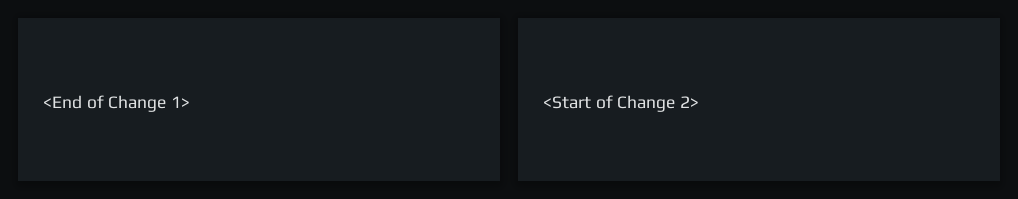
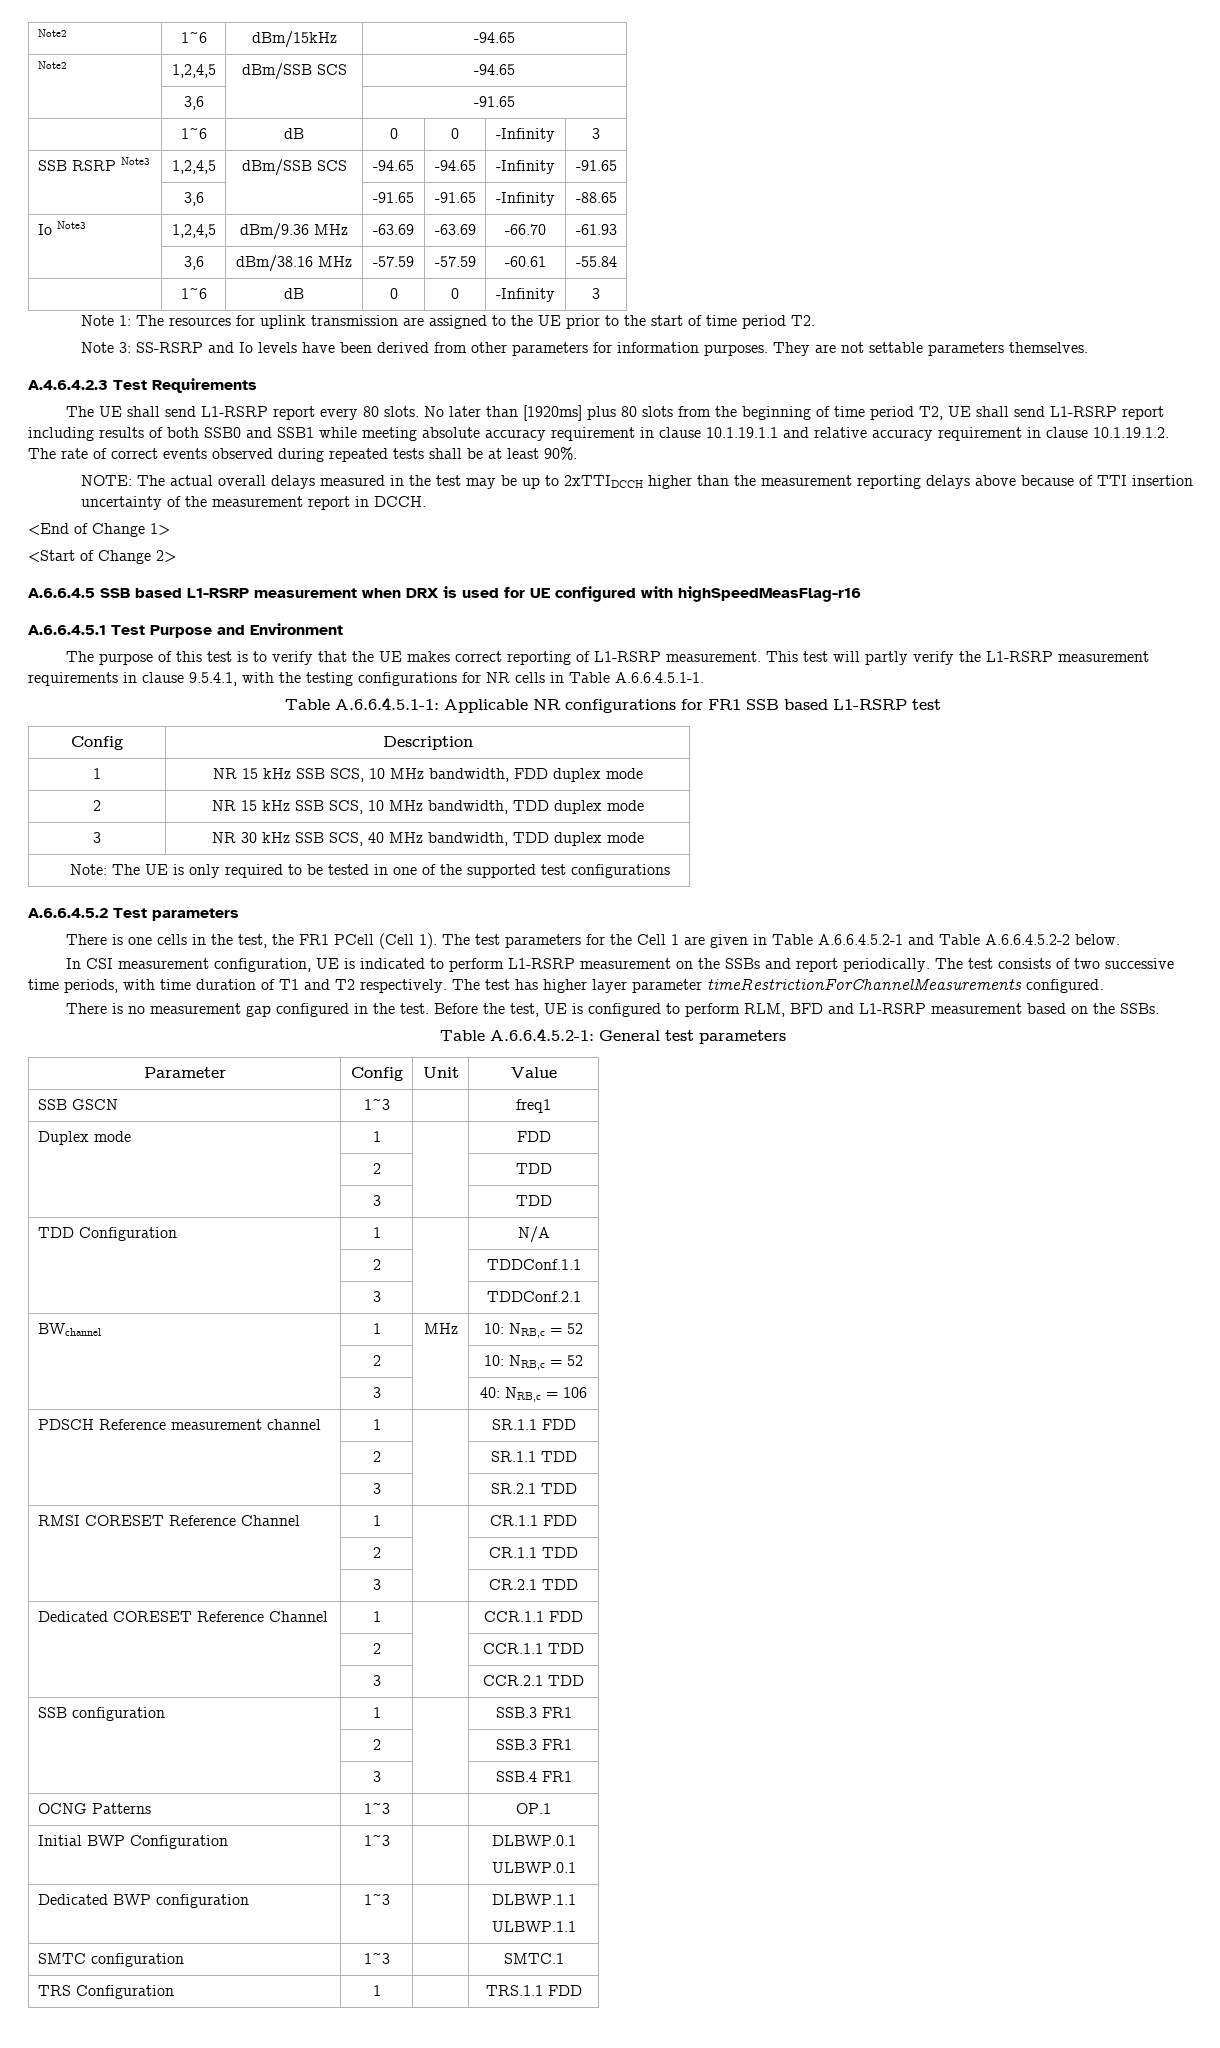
(43, 102) none -> [37,29,67,37] [180,31,207,43] [251,31,337,48] [474,32,515,43] [37,61,67,69] [171,64,216,78] [241,63,347,80] [474,64,515,75] [183,96,204,110] [474,96,515,107] [180,127,207,139] [284,128,304,139] [389,128,398,139] [451,128,459,139] [496,128,555,142] [592,128,600,139] [37,157,150,171] [171,160,216,174] [241,159,347,176] [373,160,414,171] [434,160,476,171] [496,160,555,174] [575,160,617,171] [183,192,204,206] [373,192,414,203] [434,192,476,203] [496,192,555,206] [575,192,617,203] [37,221,86,235] [171,224,216,238] [240,223,348,240] [373,224,414,235] [434,224,476,235] [505,224,546,235] [575,224,617,235] [183,256,204,270] [236,255,352,272] [373,256,414,267] [434,256,476,267] [505,256,546,267] [575,256,617,267] [180,287,207,299] [284,288,304,299] [389,288,398,299] [451,288,459,299] [496,288,555,302] [592,288,600,299] [81,315,816,329] [81,342,1089,356] [28,378,257,393] [66,405,1165,421] [28,427,1169,441] [28,447,577,462] [81,475,1194,489] [81,496,427,510] Note2 | 1~6 | dBm/15kHz | -94.65 // Note2 | 1,2,4,5 | dBm/SSB SCS | -94.65 // | 3,6 | | -91.65 // | 1~6 | dB | 0 | 0 | -Infinity | 3 // SSB RSRP Note3 | 1,2,4,5 | dBm/SSB SCS | -94.65 | -94.65 | -Infinity | -91.65 // | 3,6 | | -91.65 | -91.65 | -Infinity | -88.65 // Io Note3 | 1,2,4,5 | dBm/9.36 MHz | -63.69 | -63.69 | -66.70 | -61.93 // | 3,6 | dBm/38.16 MHz | -57.59 | -57.59 | -60.61 | -55.84 // | 1~6 | dB | 0 | 0 | -Infinity | 3 // Note 1: The resources for uplink transmission are assigned to the UE prior to the start of time period T2. // Note 3: SS-RSRP and Io levels have been derived from other parameters for information purposes. They are not settable parameters themselves. // A.4.6.4.2.3 Test Requirements // The UE shall send L1-RSRP report every 80 slots. No later than [1920ms] plus 80 slots from the beginning of time period T2, UE shall send L1-RSRP report including results of both SSB0 and SSB1 while meeting absolute accuracy requirement in clause 10.1.19.1.1 and relative accuracy requirement in clause 10.1.19.1.2. The rate of correct events observed during repeated tests shall be at least 90%. // NOTE: The actual overall delays measured in the test may be up to 2xTTIDCCH higher than the measurement reporting delays above because of TTI insertion uncertainty of the measurement report in DCCH. //
(700, 102) none -> [28,586,861,602] [28,623,343,638] [66,651,1150,665] [28,672,704,686] [284,697,941,713] [71,736,123,750] [382,736,473,750] [93,768,101,779] [212,768,643,782] [93,800,101,811] [211,800,644,814] [93,832,101,843] [211,832,644,846] [69,864,670,878] [28,908,239,921] [66,933,1121,949] [66,958,1175,972] [28,978,1104,993] [66,1003,1160,1017] [439,1028,786,1044] [143,1067,226,1078] [350,1067,403,1081] [422,1067,459,1078] [510,1067,557,1078] [37,1099,118,1110] [363,1098,390,1110] [516,1099,551,1113] [37,1131,131,1145] [372,1131,381,1142] [516,1131,551,1142] [372,1163,381,1174] [515,1163,552,1174] [372,1195,381,1206] [515,1195,552,1206] [37,1227,177,1241] [372,1227,381,1238] [517,1226,550,1243] [372,1259,381,1270] [486,1259,581,1270] [372,1291,381,1302] [486,1291,581,1302] [37,1323,101,1336] [372,1323,381,1334] [423,1323,458,1334] [484,1323,583,1338] [372,1355,381,1366] [484,1355,583,1370] [372,1387,381,1398] [480,1387,587,1402] [37,1419,321,1430] [372,1419,381,1430] [491,1419,576,1430] [372,1451,381,1462] [490,1451,577,1462] [372,1483,381,1494] [490,1483,577,1494] [37,1515,300,1526] [372,1515,381,1526] [490,1515,577,1526] [372,1547,381,1558] [489,1547,578,1558] [372,1579,381,1590] [489,1579,578,1590] [37,1611,328,1622] [372,1611,381,1622] [484,1611,583,1622] [372,1643,381,1654] [483,1643,584,1654] [372,1675,381,1686] [483,1675,584,1686] [37,1707,165,1721] [372,1707,381,1718] [495,1707,572,1718] [372,1739,381,1750] [495,1739,572,1750] [372,1771,381,1782] [495,1771,572,1782] [37,1803,151,1814] [363,1802,390,1814] [516,1803,551,1814] [37,1835,228,1849] [363,1834,390,1846] [491,1835,576,1846] [491,1862,576,1873] [37,1894,249,1908] [363,1893,390,1905] [491,1894,576,1905] [491,1921,576,1932] [37,1953,184,1967] [363,1952,390,1964] [503,1953,564,1964] [37,1985,174,1999] [372,1985,381,1996] [485,1985,582,1996] // A.6.6.4.5 SSB based L1-RSRP measurement when DRX is used for UE configured with highSpeedMeasFlag-r16 // A.6.6.4.5.1 Test Purpose and Environment // The purpose of this test is to verify that the UE makes correct reporting of L1-RSRP measurement. This test will partly verify the L1-RSRP measurement requirements in clause 9.5.4.1, with the testing configurations for NR cells in Table A.6.6.4.5.1-1. // Table A.6.6.4.5.1-1: Applicable NR configurations for FR1 SSB based L1-RSRP test // Config | Description // 1 | NR 15 kHz SSB SCS, 10 MHz bandwidth, FDD duplex mode // 2 | NR 15 kHz SSB SCS, 10 MHz bandwidth, TDD duplex mode // 3 | NR 30 kHz SSB SCS, 40 MHz bandwidth, TDD duplex mode // Note: The UE is only required to be tested in one of the supported test configurations // A.6.6.4.5.2 Test parameters // There is one cells in the test, the FR1 PCell (Cell 1). The test parameters for the Cell 1 are given in Table A.6.6.4.5.2-1 and Table A.6.6.4.5.2-2 below. // In CSI measurement configuration, UE is indicated to perform L1-RSRP measurement on the SSBs and report periodically. The test consists of two successive time periods, with time duration of T1 and T2 respectively. The test has higher layer parameter timeRestrictionForChannelMeasurements configured. // There is no measurement gap configured in the test. Before the test, UE is configured to perform RLM, BFD and L1-RSRP measurement based on the SSBs. // Table A.6.6.4.5.2-1: General test parameters // Parameter | Config | Unit | Value // SSB GSCN | 1~3 | | freq1 // Duplex mode | 1 | | FDD // | 2 | | TDD // | 3 | | TDD // TDD Configuration | 1 | | N/A // | 2 | | TDDConf.1.1 // | 3 | | TDDConf.2.1 // BWchannel | 1 | MHz | 10: NRB,c = 52 // | 2 | | 10: NRB,c = 52 // | 3 | | 40: NRB,c = 106 // PDSCH Reference measurement channel | 1 | | SR.1.1 FDD // | 2 | | SR.1.1 TDD // | 3 | | SR.2.1 TDD // RMSI CORESET Reference Channel | 1 | | CR.1.1 FDD // | 2 | | CR.1.1 TDD // | 3 | | CR.2.1 TDD // Dedicated CORESET Reference Channel | 1 | | CCR.1.1 FDD // | 2 | | CCR.1.1 TDD // | 3 | | CCR.2.1 TDD // SSB configuration | 1 | | SSB.3 FR1 // | 2 | | SSB.3 FR1 // | 3 | | SSB.4 FR1 // OCNG Patterns | 1~3 | | OP.1 // Initial BWP Configuration | 1~3 | | DLBWP.0.1 // ULBWP.0.1 // Dedicated BWP configuration | 1~3 | | DLBWP.1.1 // ULBWP.1.1 // SMTC configuration | 1~3 | | SMTC.1 // TRS Configuration | 1 | | TRS.1.1 FDD

